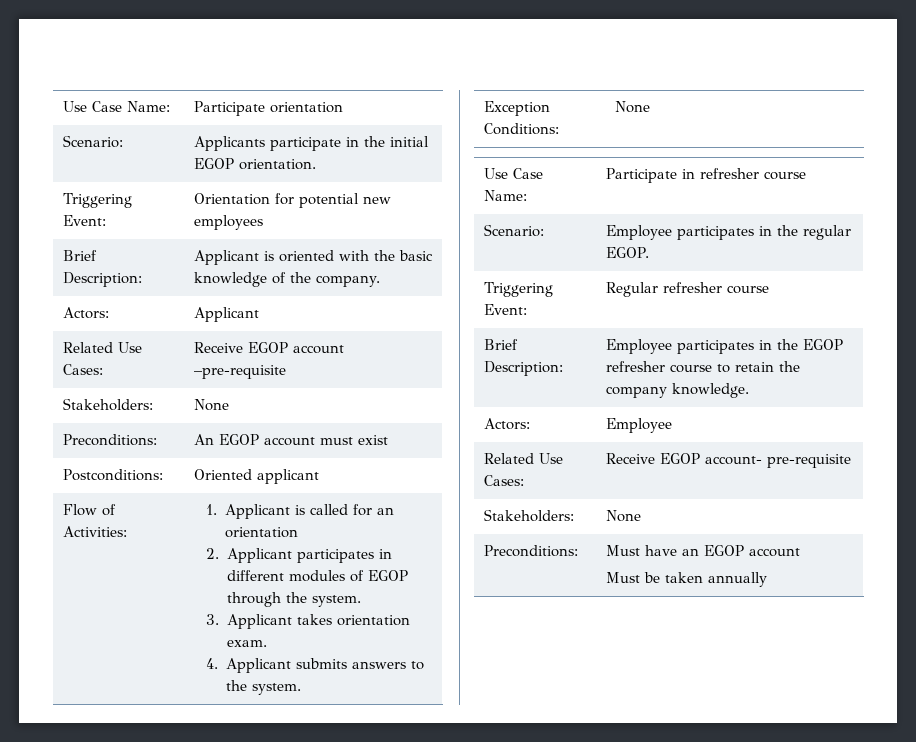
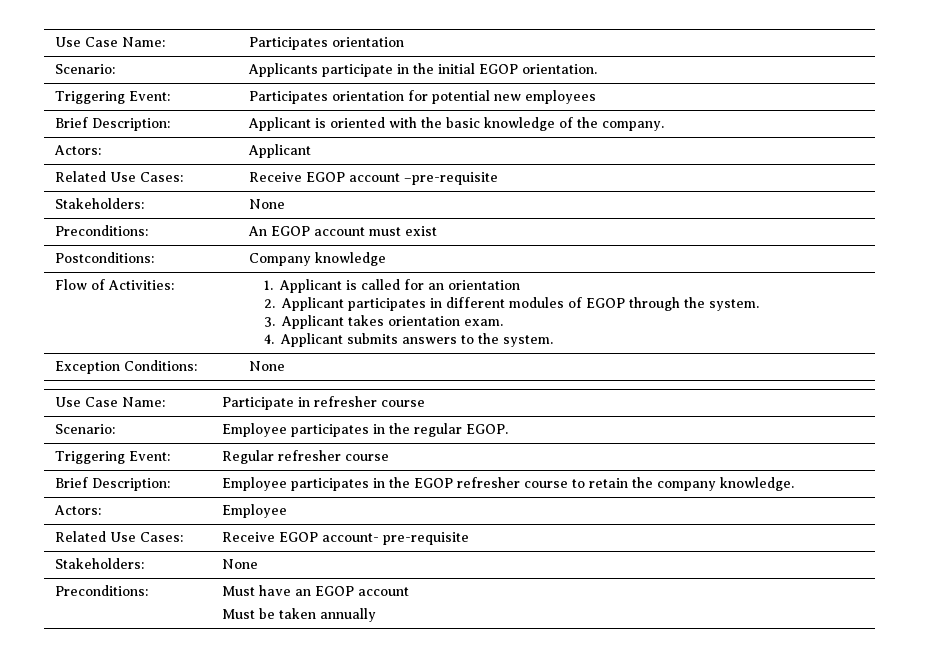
[62,101,170,112] [193,101,265,116] Use Case Name: | Participate -> [54,37,165,47] [248,37,328,50] Use Case Name: | Participates
[193,193,270,205] Orientation -> [248,91,404,104] Participates orientation
[193,469,319,484] Oriented applicant -> [248,252,386,266] Company knowledge

